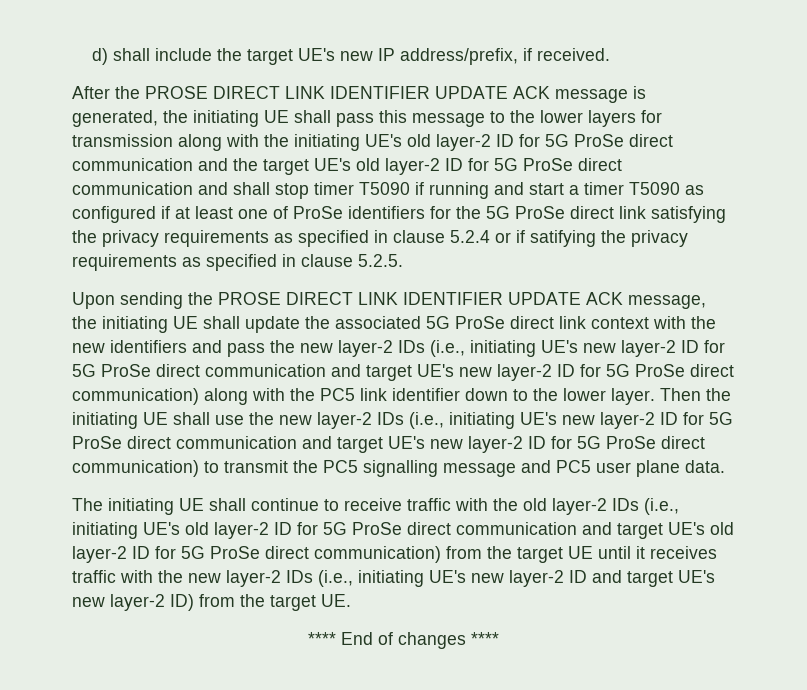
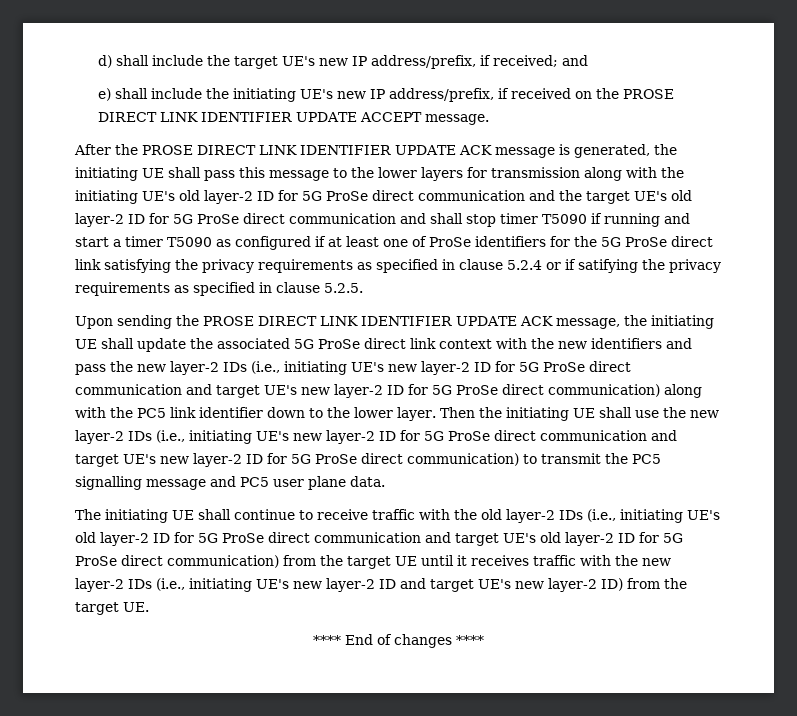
[537,48,611,61] received. -> [492,55,588,67] [97,88,674,102] [97,112,489,125] received; and // e) shall include the initiating UE's new IP address/prefix, if received on the PROSE DIRECT LINK IDENTIFIER UPDATE ACCEPT message.

